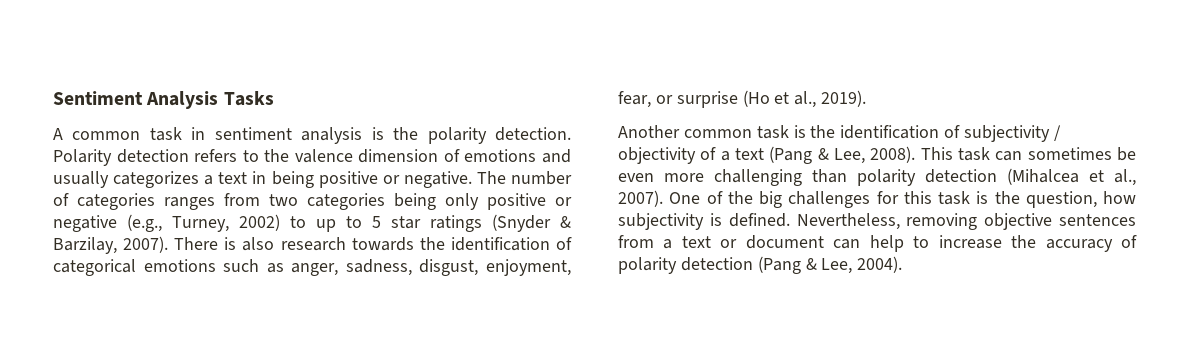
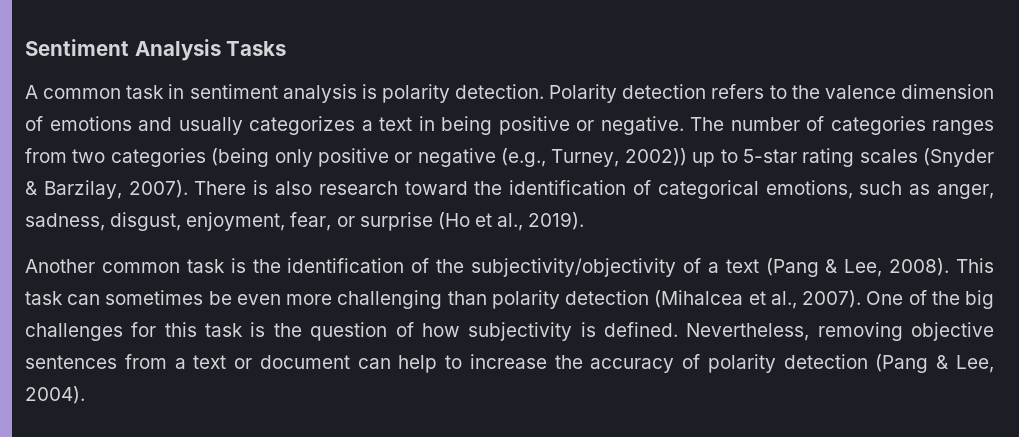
[393,127,419,140] the -> (377, 91) none
[394,193,436,210] being -> [211,148,270,167] (being
[239,214,482,232] 2002) to up to 5 star ratings -> [624,148,918,167] 2002)) up to 5-star rating scales
[351,237,414,251] towards -> [404,181,468,195] toward
[143,259,216,272] emotions -> [765,180,853,199] emotions,
[964,125,1061,142] [618,147,696,164] subjectivity / objectivity -> [436,258,676,277] the subjectivity/objectivity
[1025,191,1097,208] question, -> [310,322,414,341] question of

